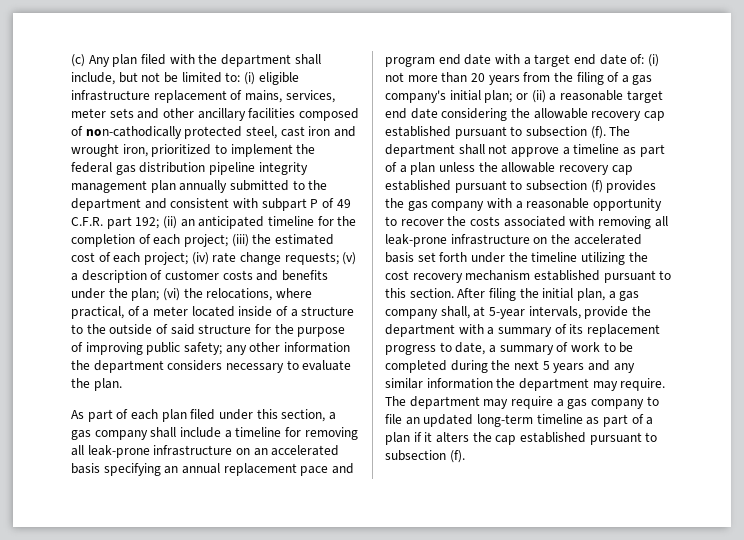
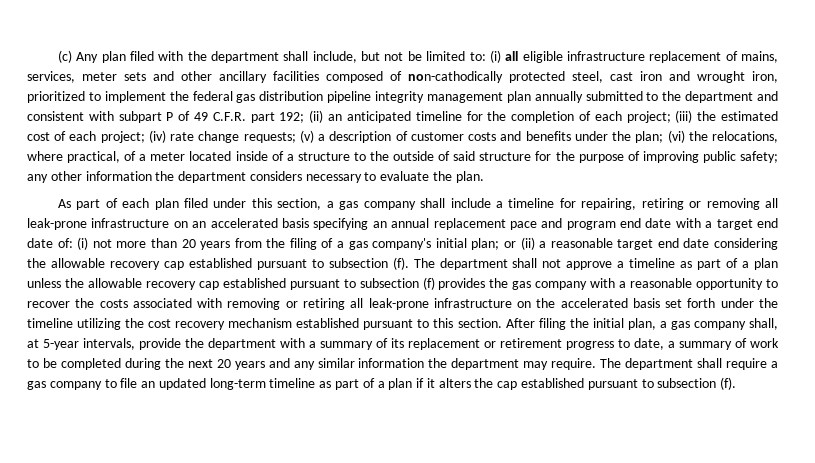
(255, 78) none -> [505,51,519,61] all
(301, 432) none -> [581,198,702,210] repairing, retiring or
(651, 222) none -> [285,298,345,310] or retiring
(660, 330) none -> [484,338,562,348] or retirement
[542,361,550,370] 5 -> [216,359,231,368] 20
[483,399,509,409] may -> [697,358,723,368] shall

